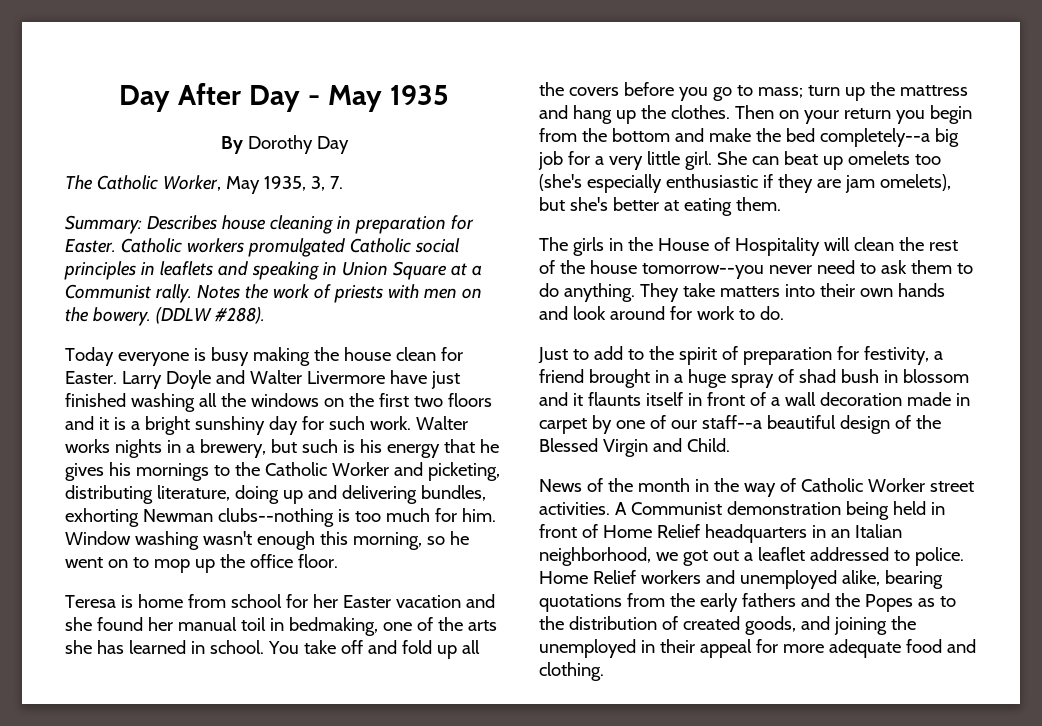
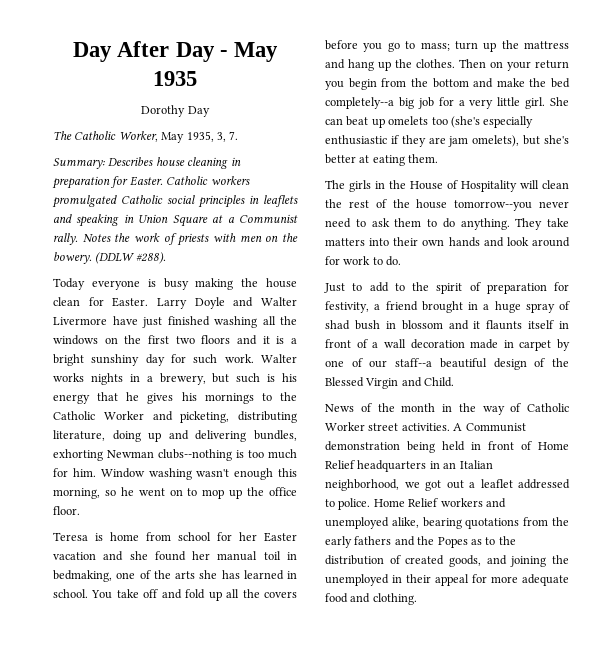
[220,136,243,154] By -> (197, 78) none

